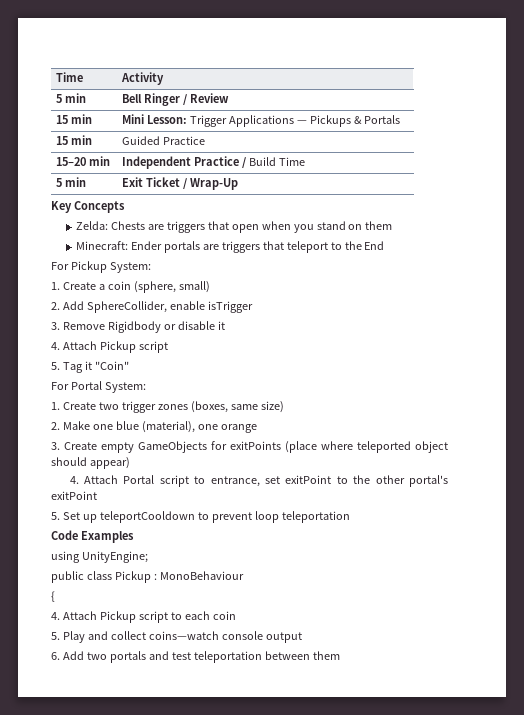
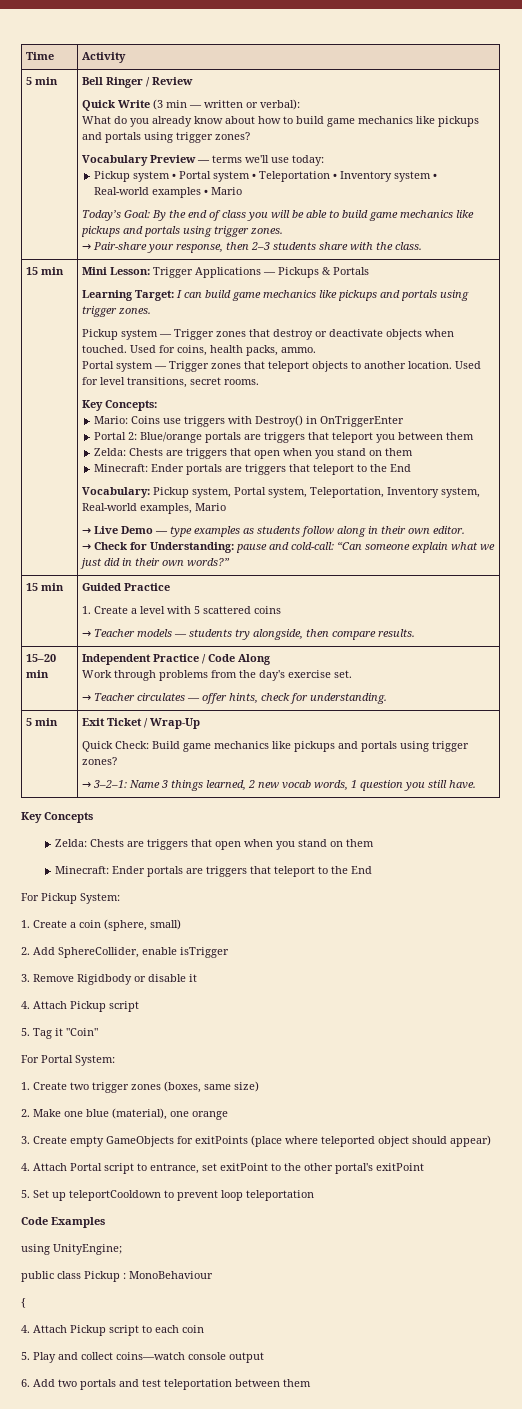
(230, 98) none -> [82,99,301,111] [82,116,480,127] [82,132,251,143] [82,155,325,166] [94,171,438,182] [94,187,243,198] [82,210,475,221] [81,226,284,237] [82,242,423,253] // Quick Write (3 min — written or verbal): // What do you already know about how to build game mechanics like pickups and portals using trigger zones? // Vocabulary Preview — terms we'll use today: // Pickup system • Portal system • Teleportation • Inventory system • Real-world examples • Mario // Today’s Goal: By the end of class you will be able to build game mechanics like pickups and portals using trigger zones. // → Pair-share your response, then 2–3 students share with the class.
[56,135,93,145] [122,136,206,145] // 15 min | Guided Practice -> [82,290,470,301] [82,306,152,317] [82,329,455,340] [82,345,317,356] [82,361,482,372] [82,377,260,388] [82,400,158,411] [94,415,405,427] [94,432,475,443] [94,448,414,459] [94,464,412,475] [82,487,481,498] [82,503,227,514] [82,526,466,537] [82,541,496,553] [80,558,231,569] [26,583,65,591] [82,583,171,591] [82,606,282,614] [82,629,416,640] // Learning Target: I can build game mechanics like pickups and portals using trigger zones. // Pickup system — Trigger zones that destroy or deactivate objects when touched. Used for coins, health packs, ammo. // Portal system — Trigger zones that teleport objects to another location. Used for level transitions, secret rooms. // Key Concepts: // Mario: Coins use triggers with Destroy() in OnTriggerEnter // Portal 2: Blue/orange portals are triggers that teleport you between them // Zelda: Chests are triggers that open when you stand on them // Minecraft: Ender portals are triggers that teleport to the End // Vocabulary: Pickup system, Portal system, Teleportation, Inventory system, Real-world examples, Mario // → Live Demo — type examples as students follow along in their own editor. // → Check for Understanding: pause and cold-call: “Can someone explain what we just did in their own words?” // 15 min | Guided Practice // 1. Create a level with 5 scattered coins // → Teacher models — students try alongside, then compare results.
[249,157,306,166] Build Time -> [208,654,272,665] [82,670,353,681] [82,693,388,704] Code Along // Work through problems from the day's exercise set. // → Teacher circulates — offer hints, check for understanding.
(239, 184) none -> [82,741,470,752] [82,757,118,765] [82,780,477,791] // Quick Check: Build game mechanics like pickups and portals using trigger zones? // → 3–2–1: Name 3 things learned, 2 new vocab words, 1 question you still have.

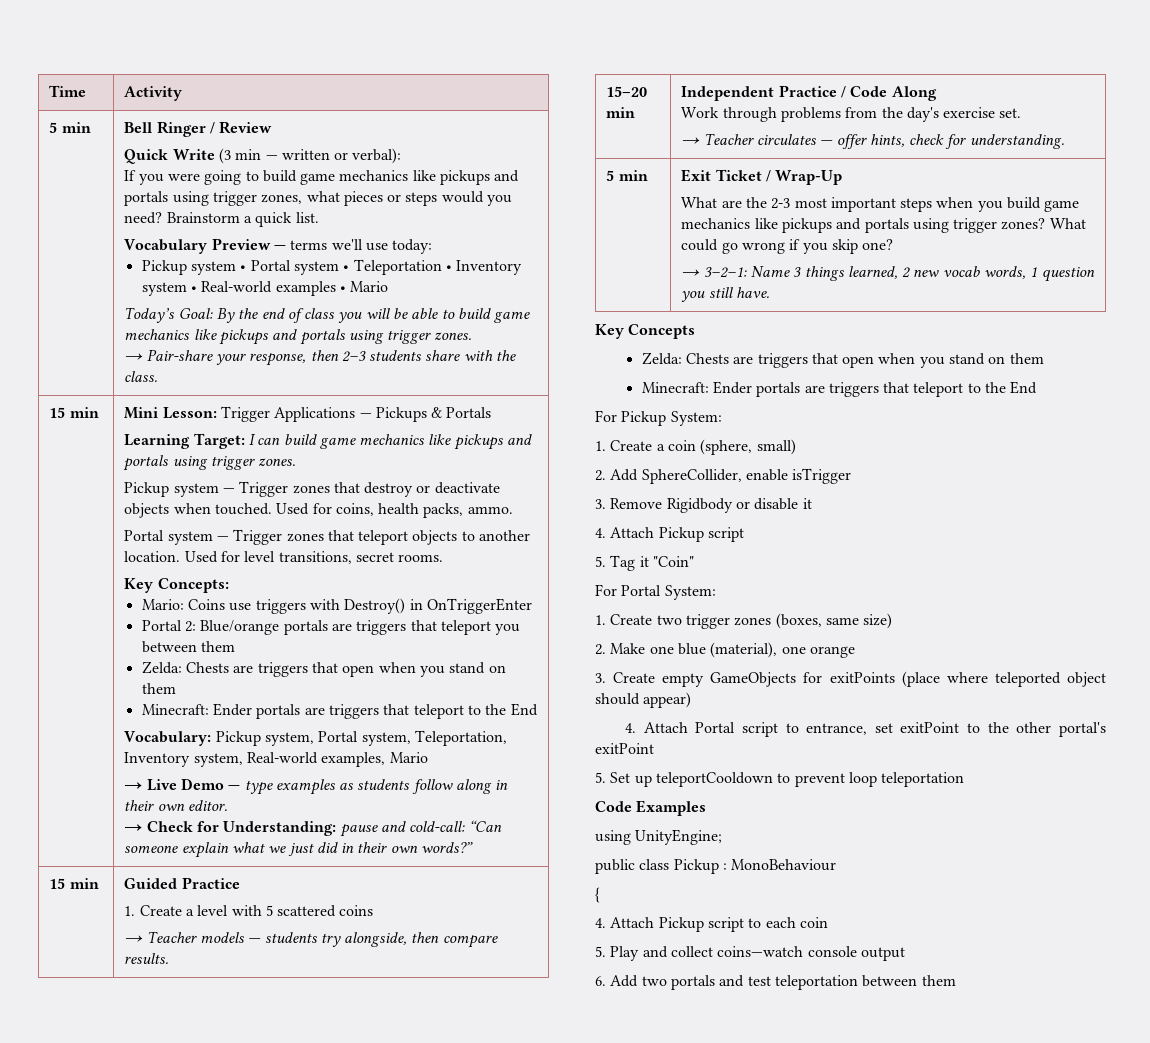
[82,116,282,127] What do you already know about how -> [124,170,242,185] If you were going
[215,132,251,140] zones? -> [261,191,513,206] [124,212,319,227] zones, what pieces or steps would you need? Brainstorm a quick list.
[82,741,470,752] [82,757,118,765] Quick Check: Build game mechanics like pickups and portals using trigger zones? -> [681,197,1080,212] [681,218,1086,233] [681,239,894,254] What are the 2-3 most important steps when you build game mechanics like pickups and portals using trigger zones? What could go wrong if you skip one?

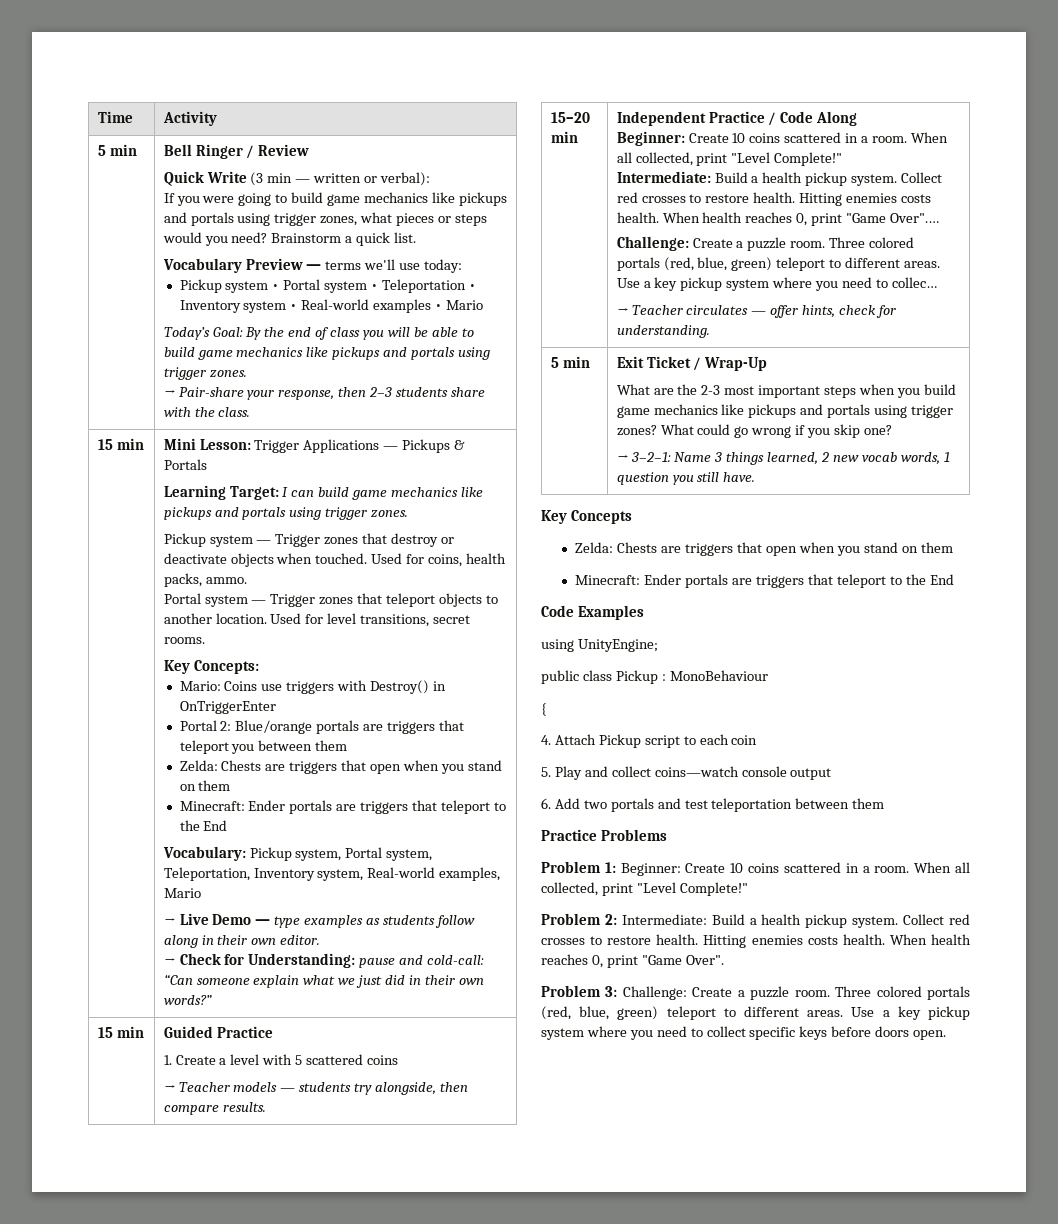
[681,107,1022,122] Work through problems from the day's exercise set. -> [616,131,948,146] [616,152,843,166] [616,171,943,186] [616,192,932,206] [616,212,940,226] [616,236,915,251] [616,257,941,271] [616,277,937,291] Beginner: Create 10 coins scattered in a room. When all collected, print "Level Complete!" // Intermediate: Build a health pickup system. Collect red crosses to restore health. Hitting enemies costs health. When health reaches 0, print "Game Over".… // Challenge: Create a puzzle room. Three colored portals (red, blue, green) teleport to different areas. Use a key pickup system where you need to collec…
[595,410,722,426] [595,439,796,455] [595,468,852,484] [595,498,812,513] [595,527,744,542] [595,555,694,571] [595,584,716,600] [595,613,893,629] [595,642,855,658] [595,671,1106,687] [595,692,692,708] [624,722,1106,737] [595,743,654,754] [595,772,965,787] // For Pickup System: // 1. Create a coin (sphere, small) // 2. Add SphereCollider, enable isTrigger // 3. Remove Rigidbody or disable it // 4. Attach Pickup script // 5. Tag it "Coin" // For Portal System: // 1. Create two trigger zones (boxes, same size) // 2. Make one blue (material), one orange // 3. Create empty GameObjects for exitPoints (place where teleported object should appear) // 4. Attach Portal script to entrance, set exitPoint to the other portal's exitPoint // 5. Set up teleportCooldown to prevent loop teleportation -> (954, 579) none
(956, 980) none -> [541,829,667,841] [541,861,970,876] [541,882,748,896] [541,913,971,928] [541,934,971,948] [541,954,724,968] [541,985,970,1000] [541,1006,970,1020] [541,1026,947,1040] // Practice Problems // Problem 1: Beginner: Create 10 coins scattered in a room. When all collected, print "Level Complete!" // Problem 2: Intermediate: Build a health pickup system. Collect red crosses to restore health. Hitting enemies costs health. When health reaches 0, print "Game Over". // Problem 3: Challenge: Create a puzzle room. Three colored portals (red, blue, green) teleport to different areas. Use a key pickup system where you need to collect specific keys before doors open.

